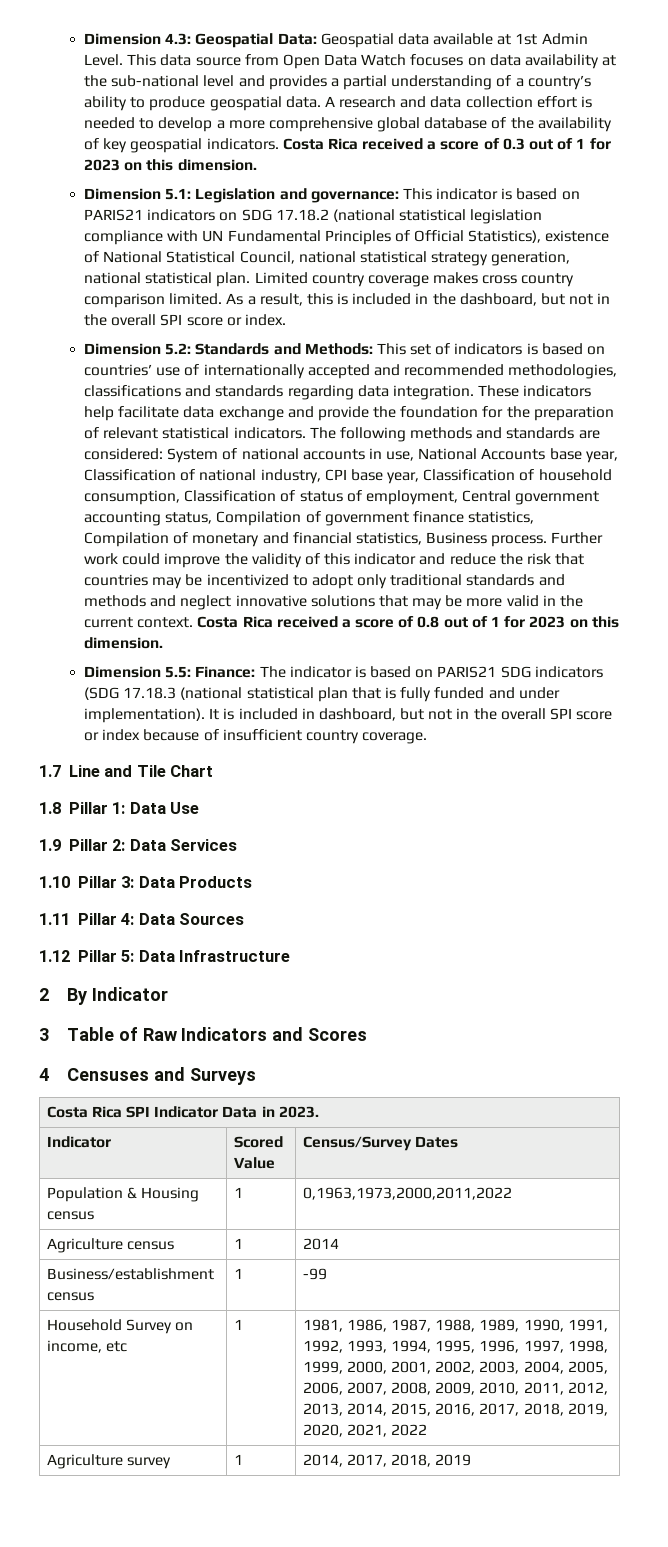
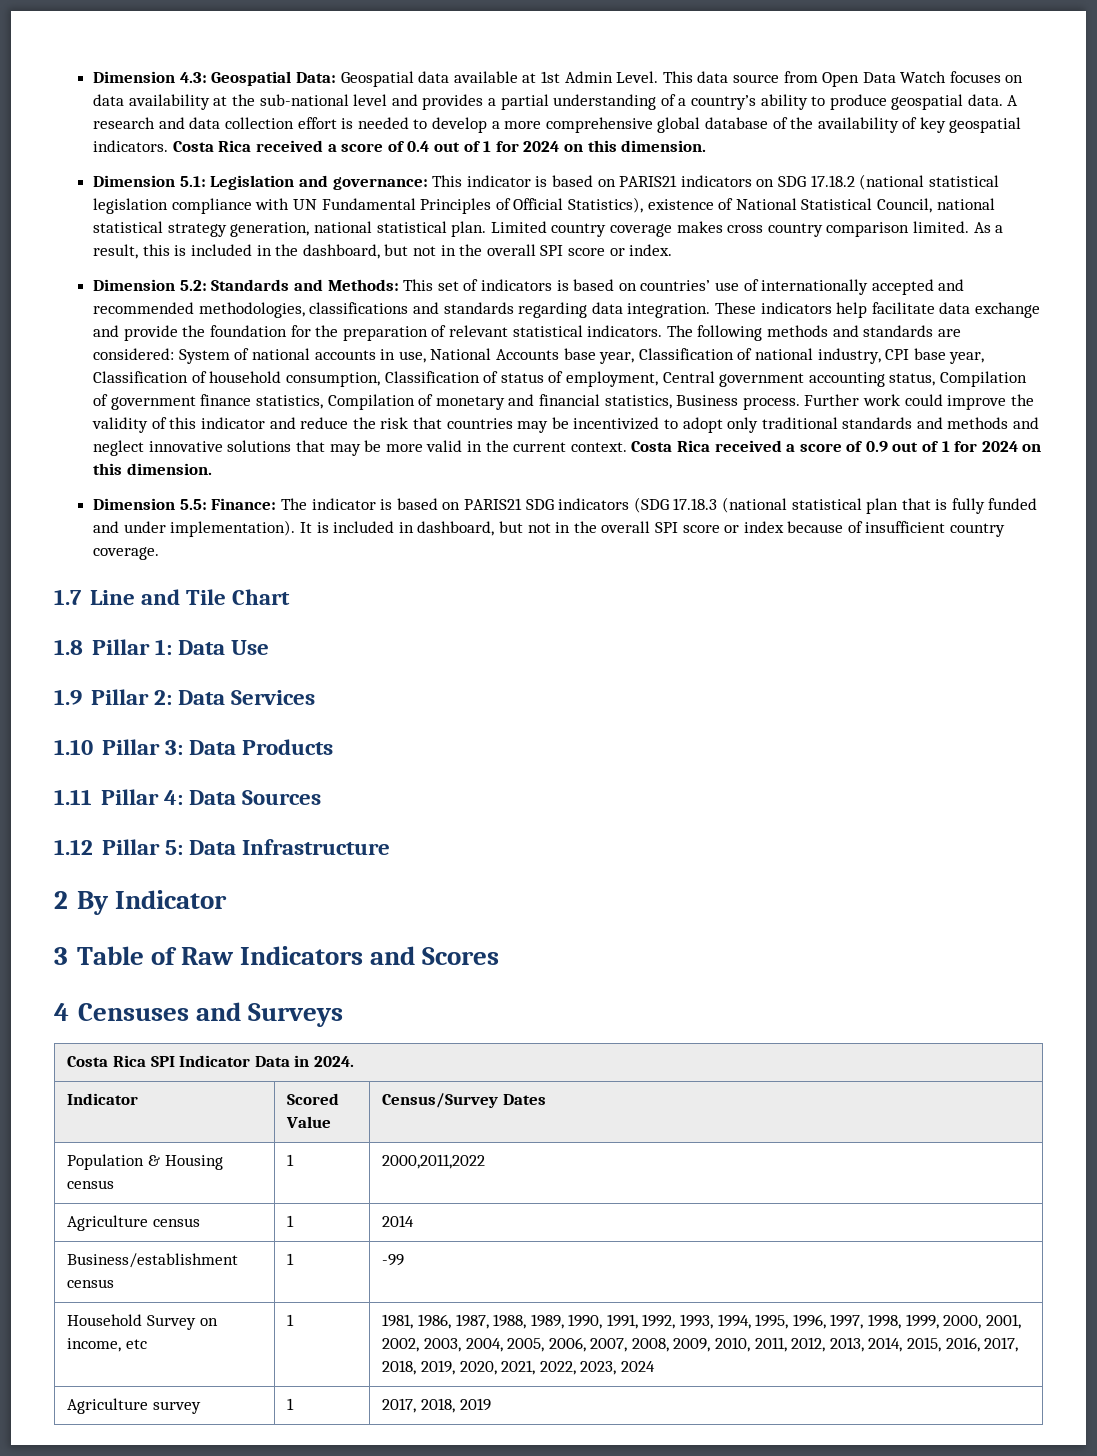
[502,138,611,150] [83,159,120,171] 0.3 out of 1 for 2023 -> [407,141,560,152] 0.4 out of 1 for 2024
[417,616,566,628] 0.8 out of 1 for 2023 -> [865,441,1018,452] 0.9 out of 1 for 2024
[278,1106,319,1118] 2023. -> [313,1056,354,1067] 2024.
[302,1187,512,1200] 0,1963,1973,2000,2011,2022 -> [382,1154,486,1169] 2000,2011,2022
[391,1424,428,1436] 2022 -> [539,1361,655,1375] 2022, 2023, 2024
[302,1454,343,1467] 2014, -> (295, 1404) none

